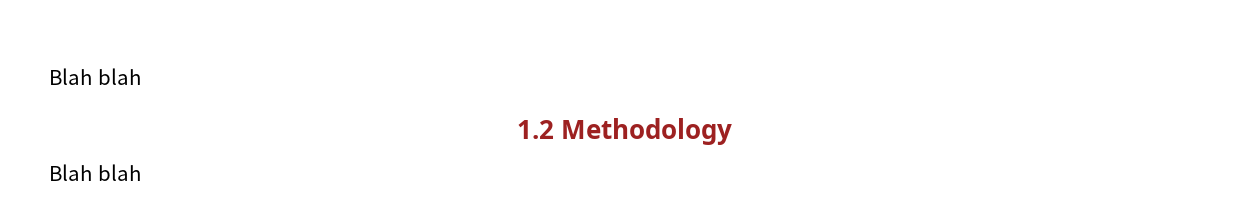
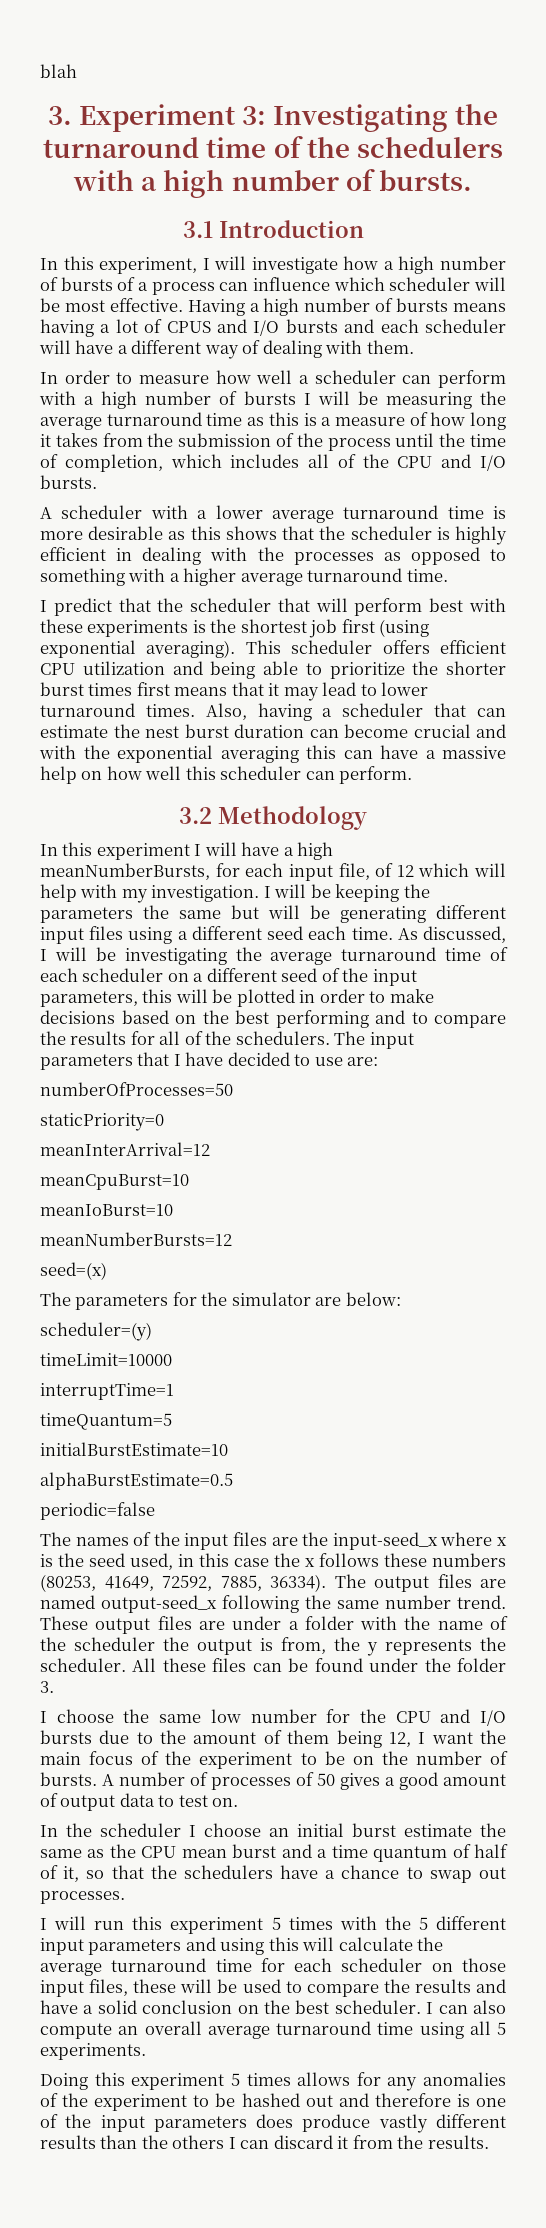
[49,68,92,85] Blah -> (40, 71) none
[516,118,733,145] [49,164,141,181] 1.2 Methodology // Blah blah -> [47,104,499,132] [43,136,503,158] [73,169,472,198] [182,220,364,238] [40,256,506,274] [40,277,507,295] [40,298,507,316] [40,319,506,337] [39,340,414,359] [40,370,507,388] [39,391,507,409] [40,412,506,430] [40,433,507,451] [40,454,506,472] [40,475,97,489] [40,505,506,523] [40,526,508,545] [40,547,506,565] [40,568,448,586] [40,598,506,616] [40,619,430,638] [40,640,506,658] [40,661,506,679] [40,682,429,701] [40,703,506,721] [40,724,506,738] [39,745,506,763] [40,766,413,784] [179,806,367,830] [40,842,334,860] [40,863,506,881] [40,884,430,903] [40,905,506,923] [40,926,507,944] [40,947,508,965] [40,968,417,986] [40,989,434,1007] [40,1010,506,1028] [40,1031,414,1049] [40,1052,379,1070] [40,1082,233,1096] [40,1113,164,1131] [40,1142,210,1156] [40,1174,189,1190] [40,1204,173,1216] [40,1232,232,1246] [40,1262,107,1280] [40,1292,401,1310] [40,1322,152,1341] [40,1353,172,1366] [40,1383,174,1400] [40,1413,172,1430] [40,1442,228,1456] [40,1472,233,1490] [40,1502,155,1520] [40,1532,508,1550] [40,1553,506,1570] [40,1574,506,1592] [40,1595,506,1613] [40,1616,509,1634] [40,1637,506,1656] [40,1658,507,1672] [40,1681,54,1693] [40,1709,506,1726] [40,1730,507,1748] [40,1751,509,1769] [40,1772,506,1790] [40,1793,239,1811] [40,1823,506,1837] [40,1844,508,1862] [40,1865,507,1883] [40,1891,125,1904] [40,1916,507,1934] [40,1937,444,1955] [40,1958,506,1976] [40,1979,507,1997] [40,2000,506,2014] [40,2021,506,2039] [40,2043,146,2060] [40,2072,506,2091] [40,2093,507,2111] [40,2114,506,2133] [40,2135,489,2149] 3. Experiment 3: Investigating the turnaround time of the schedulers with a high number of bursts. // 3.1 Introduction // In this experiment, I will investigate how a high number of bursts of a process can influence which scheduler will be most effective. Having a high number of bursts means having a lot of CPUS and I/O bursts and each scheduler will have a different way of dealing with them. // In order to measure how well a scheduler can perform with a high number of bursts I will be measuring the average turnaround time as this is a measure of how long it takes from the submission of the process until the time of completion, which includes all of the CPU and I/O bursts. // A scheduler with a lower average turnaround time is more desirable as this shows that the scheduler is highly efficient in dealing with the processes as opposed to something with a higher average turnaround time. // I predict that the scheduler that will perform best with these experiments is the shortest job first (using exponential averaging). This scheduler offers efficient CPU utilization and being able to prioritize the shorter burst times first means that it may lead to lower turnaround times. Also, having a scheduler that can estimate the nest burst duration can become crucial and with the exponential averaging this can have a massive help on how well this scheduler can perform. // 3.2 Methodology // In this experiment I will have a high meanNumberBursts, for each input file, of 12 which will help with my investigation. I will be keeping the parameters the same but will be generating different input files using a different seed each time. As discussed, I will be investigating the average turnaround time of each scheduler on a different seed of the input parameters, this will be plotted in order to make decisions based on the best performing and to compare the results for all of the schedulers. The input parameters that I have decided to use are: // numberOfProcesses=50 // staticPriority=0 // meanInterArrival=12 // meanCpuBurst=10 // meanIoBurst=10 // meanNumberBursts=12 // seed=(x) // The parameters for the simulator are below: // scheduler=(y) // timeLimit=10000 // interruptTime=1 // timeQuantum=5 // initialBurstEstimate=10 // alphaBurstEstimate=0.5 // periodic=false // The names of the input files are the input-seed_x where x is the seed used, in this case the x follows these numbers (80253, 41649, 72592, 7885, 36334). The output files are named output-seed_x following the same number trend. These output files are under a folder with the name of the scheduler the output is from, the y represents the scheduler. All these files can be found under the folder 3. // I choose the same low number for the CPU and I/O bursts due to the amount of them being 12, I want the main focus of the experiment to be on the number of bursts. A number of processes of 50 gives a good amount of output data to test on. // In the scheduler I choose an initial burst estimate the same as the CPU mean burst and a time quantum of half of it, so that the schedulers have a chance to swap out processes. // I will run this experiment 5 times with the 5 different input parameters and using this will calculate the average turnaround time for each scheduler on those input files, these will be used to compare the results and have a solid conclusion on the best scheduler. I can also compute an overall average turnaround time using all 5 experiments. // Doing this experiment 5 times allows for any anomalies of the experiment to be hashed out and therefore is one of the input parameters does produce vastly different results than the others I can discard it from the results.

